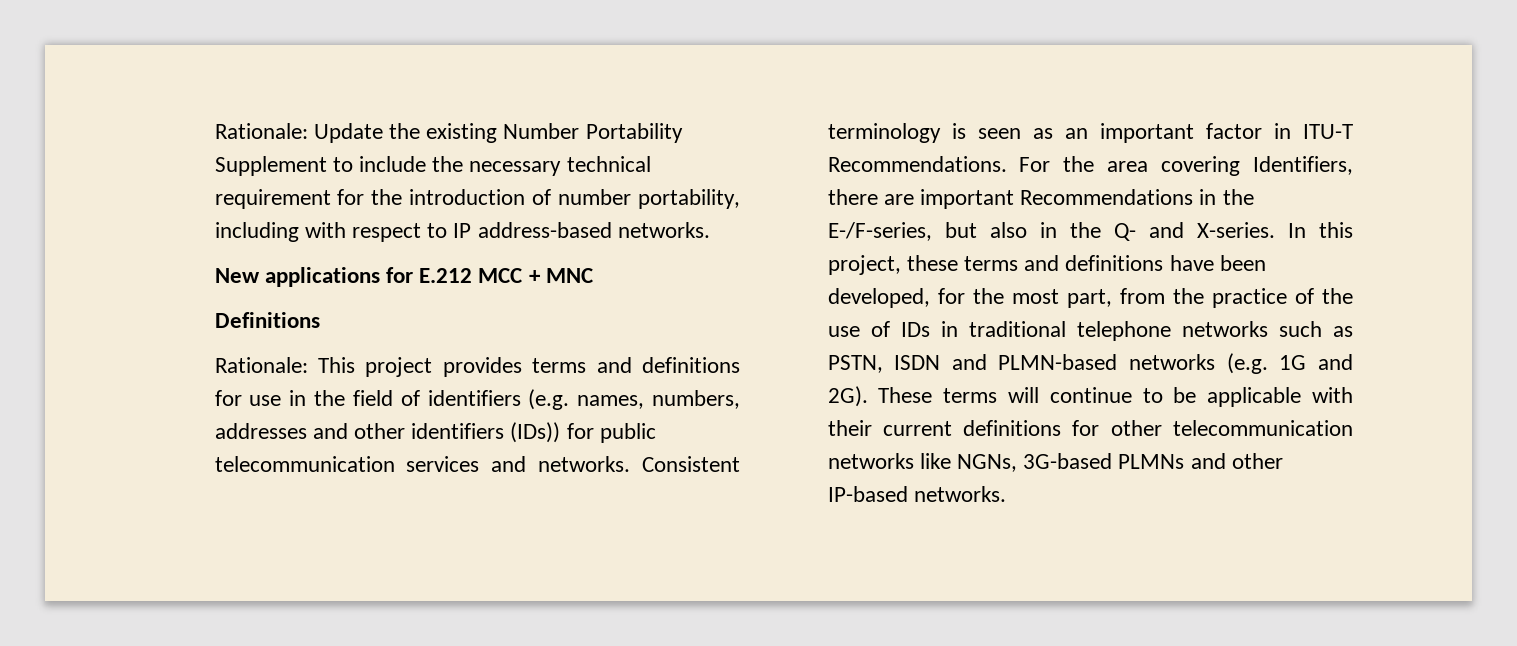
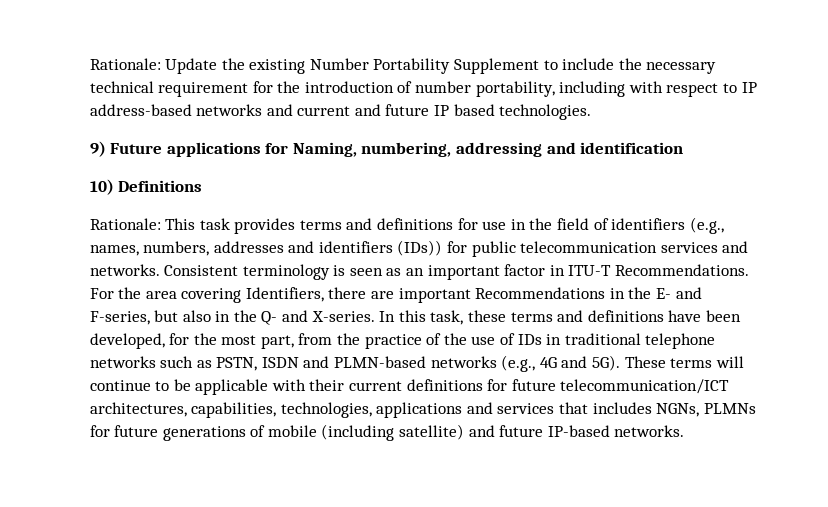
[617,222,710,238] [214,267,593,287] networks. // New applications for E.212 MCC + MNC // -> [196,104,592,120] [89,141,684,157] [89,179,114,195] networks and current and future IP based technologies. // 9) Future applications for Naming, numbering, addressing and identification // 10)
[365,357,433,377] project -> [199,218,230,230] task
[528,389,570,410] (e.g. -> [689,217,724,234] (e.g.,
[354,423,406,439] other -> (315, 247) none
[827,222,932,241] E-/F-series, -> [656,287,702,299] [89,311,150,325] E- and F-series,
[827,255,901,275] project, -> [430,310,464,325] task,
[1226,353,1353,374] [827,386,868,407] (e.g. 1G and 2G). -> [501,355,621,372] (e.g., 4G and 5G).
[1110,420,1353,436] [827,453,1283,472] other telecommunication networks like NGNs, 3G-based PLMNs and other -> [511,379,730,394] [89,402,756,418] [89,424,544,441] future telecommunication/ICT architectures, capabilities, technologies, applications and services that includes NGNs, PLMNs for future generations of mobile (including satellite) and future

